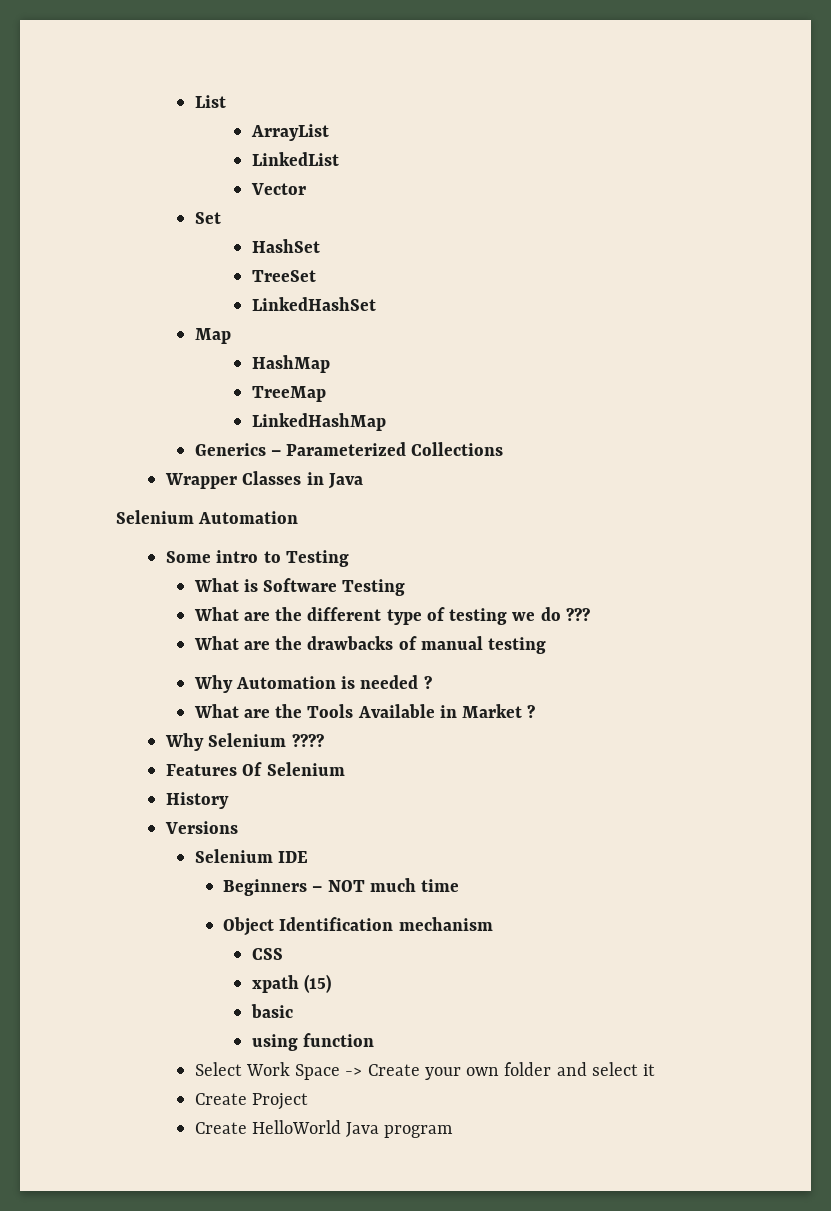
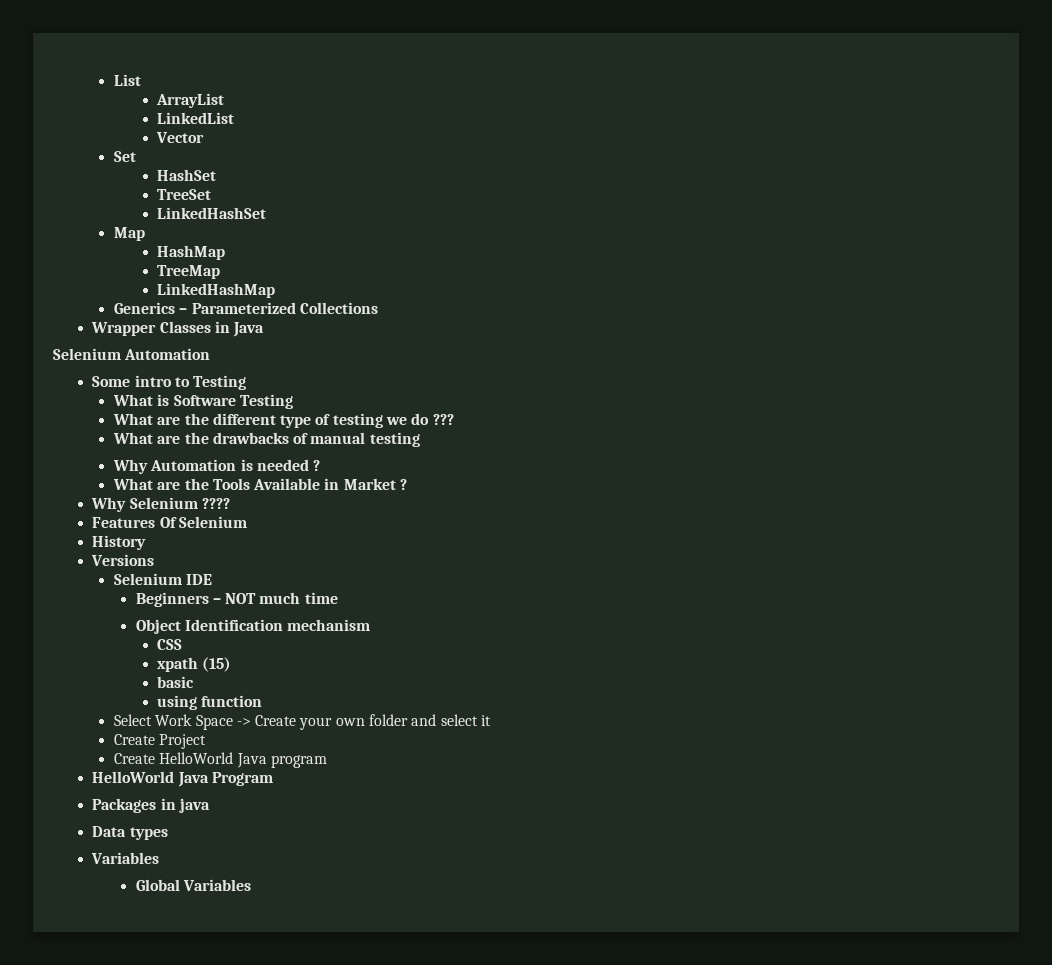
(454, 1131) none -> [92,771,273,787] [92,798,210,813] [92,826,168,840] [91,852,160,864] [135,879,251,891] // HelloWorld Java Program // Packages in java // Data types // Variables // Global Variables

